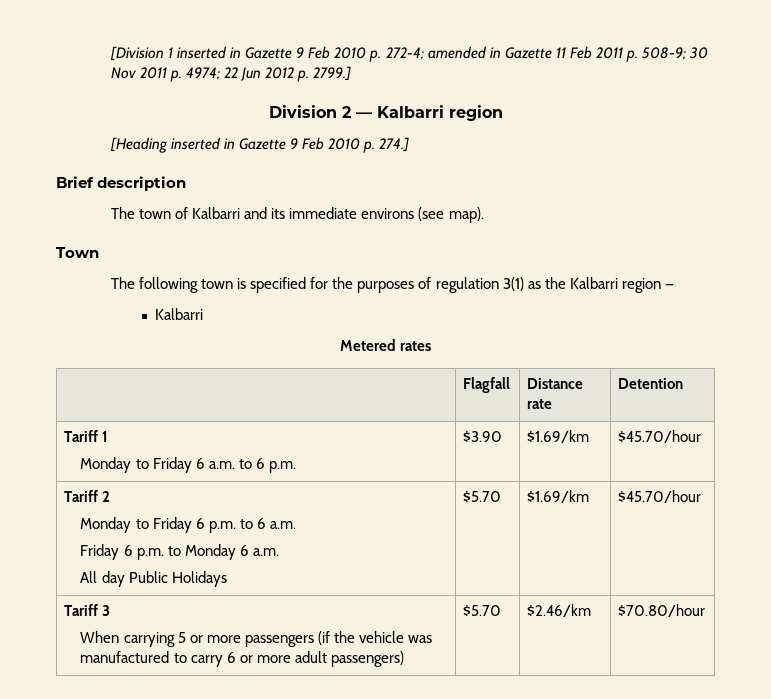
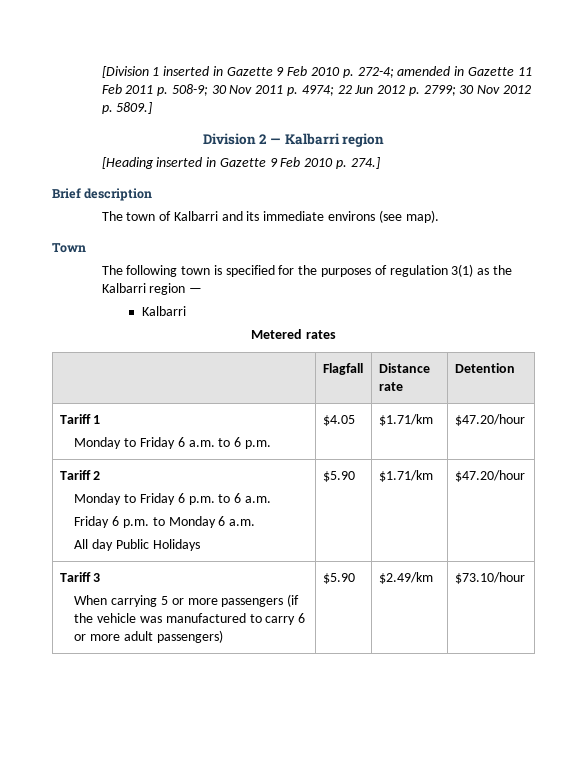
[313,66,352,81] 2799.] -> [423,85,532,96] [101,102,153,114] 2799; 30 Nov 2012 p. 5809.]
[462,430,502,443] [526,430,589,443] [617,430,701,443] $3.90 | $1.69/km | $45.70/hour -> [322,415,355,426] [378,414,433,426] [454,414,525,426] $4.05 | $1.71/km | $47.20/hour
[462,490,501,503] [526,490,589,503] [617,490,701,503] $5.70 | $1.69/km | $45.70/hour -> [322,471,355,482] [378,470,433,482] [454,470,525,482] $5.90 | $1.71/km | $47.20/hour
[462,604,501,617] [526,604,591,617] [617,604,705,617] $5.70 | $2.46/km | $70.80/hour -> [322,573,355,584] [378,572,433,584] [454,572,525,584] $5.90 | $2.49/km | $73.10/hour

